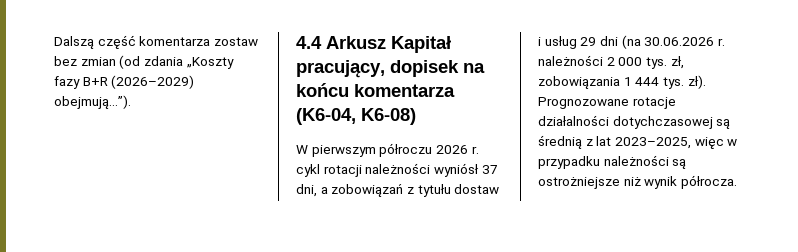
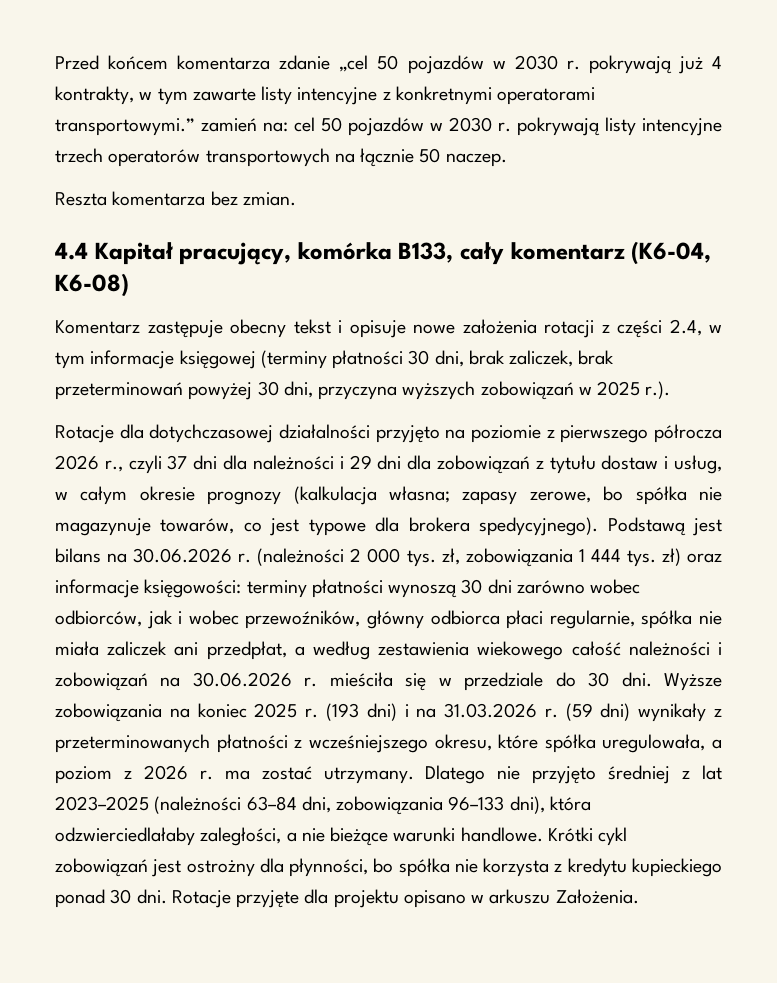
[54,35,258,49] [54,55,234,69] [54,75,195,89] [54,95,131,109] Dalszą część komentarza zostaw bez zmian (od zdania „Koszty fazy B+R (2026–2029) obejmują…”). -> [55,55,722,74] [55,86,596,105] [55,117,722,136] [55,148,507,167] [55,191,296,206] Przed końcem komentarza zdanie „cel 50 pojazdów w 2030 r. pokrywają już 4 kontrakty, w tym zawarte listy intencyjne z konkretnymi operatorami transportowymi.” zamień na: cel 50 pojazdów w 2030 r. pokrywają listy intencyjne trzech operatorów transportowych na łącznie 50 naczep. // Reszta komentarza bez zmian.
[326,36,386,49] Arkusz -> (88, 251) none
[390,60,485,77] [296,83,455,97] [296,108,416,125] [296,143,479,157] [296,163,498,177] [296,184,328,197] dopisek na końcu komentarza (K6-04, K6-08) // W pierwszym półroczu 2026 r. cykl rotacji należności wyniósł 37 dni, a -> [297,241,712,265] [55,273,129,297] [55,319,722,338] [55,350,615,369] [55,381,671,400] [55,424,723,443] [55,455,432,474] komórka B133, cały komentarz (K6-04, K6-08) // Komentarz zastępuje obecny tekst i opisuje nowe założenia rotacji z części 2.4, w tym informacje księgowej (terminy płatności 30 dni, brak zaliczek, brak przeterminowań powyżej 30 dni, przyczyna wyższych zobowiązań w 2025 r.). // Rotacje dla dotychczasowej działalności przyjęto na poziomie z pierwszego półrocza 2026 r., czyli 37 dni dla należności i 29 dni dla
[544,35,725,49] [538,55,603,66] usług 29 dni (na 30.06.2026 r. należności -> [674,455,722,474] [55,486,722,505] [55,517,723,536] [55,548,345,566] usług, w całym okresie prognozy (kalkulacja własna; zapasy zerowe, bo spółka nie magazynuje towarów, co jest typowe dla brokera spedycyjnego). Podstawą jest bilans na 30.06.2026 r. (należności
[687,75,706,89] [538,97,676,109] [538,115,731,129] [538,135,738,149] [538,155,687,169] [538,175,737,189] zł). Prognozowane rotacje działalności dotychczasowej są średnią z lat 2023–2025, więc w przypadku należności są ostrożniejsze niż wynik półrocza. -> [661,548,722,566] [55,579,641,598] [55,610,723,629] [55,641,723,660] [55,672,722,691] [55,703,723,722] [55,734,722,753] [55,765,722,784] [55,796,591,815] [55,827,628,846] [55,858,722,877] [55,889,639,908] zł) oraz informacje księgowości: terminy płatności wynoszą 30 dni zarówno wobec odbiorców, jak i wobec przewoźników, główny odbiorca płaci regularnie, spółka nie miała zaliczek ani przedpłat, a według zestawienia wiekowego całość należności i zobowiązań na 30.06.2026 r. mieściła się w przedziale do 30 dni. Wyższe zobowiązania na koniec 2025 r. (193 dni) i na 31.03.2026 r. (59 dni) wynikały z przeterminowanych płatności z wcześniejszego okresu, które spółka uregulowała, a poziom z 2026 r. ma zostać utrzymany. Dlatego nie przyjęto średniej z lat 2023–2025 (należności 63–84 dni, zobowiązania 96–133 dni), która odzwierciedlałaby zaległości, a nie bieżące warunki handlowe. Krótki cykl zobowiązań jest ostrożny dla płynności, bo spółka nie korzysta z kredytu kupieckiego ponad 30 dni. Rotacje przyjęte dla projektu opisano w arkuszu Założenia.

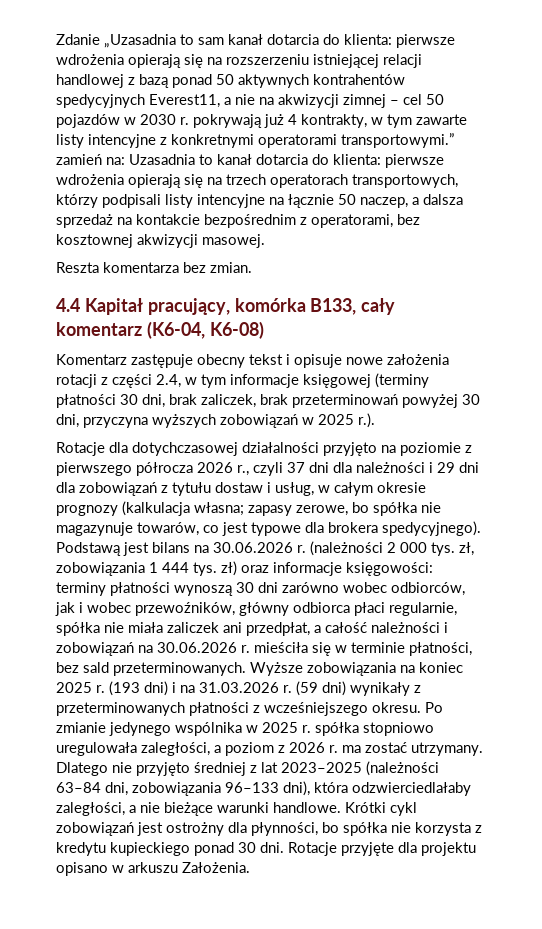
[55,55,369,72] Przed końcem komentarza zdanie „cel -> [56,34,455,48] [56,54,422,68] [56,74,405,88] [56,94,422,108] Zdanie „Uzasadnia to sam kanał dotarcia do klienta: pierwsze wdrożenia opierają się na rozszerzeniu istniejącej relacji handlowej z bazą ponad 50 aktywnych kontrahentów spedycyjnych Everest11, a nie na akwizycji zimnej – cel
[294,117,722,136] [55,148,507,167] cel 50 pojazdów w 2030 r. pokrywają listy intencyjne trzech operatorów transportowych na łącznie 50 naczep. -> [129,154,444,168] [56,174,458,188] [56,194,463,208] [56,214,420,228] [56,234,265,248] Uzasadnia to kanał dotarcia do klienta: pierwsze wdrożenia opierają się na trzech operatorach transportowych, którzy podpisali listy intencyjne na łącznie 50 naczep, a dalsza sprzedaż na kontakcie bezpośrednim z operatorami, bez kosztownej akwizycji masowej.
[313,641,564,660] według zestawienia wiekowego -> (321, 629) none
[464,672,652,691] przedziale do 30 dni. -> [351,642,472,656] [56,662,246,676] terminie płatności, bez sald przeterminowanych.
[434,734,706,753] okresu, które spółka uregulowała, -> [372,702,443,713] [56,722,434,736] [56,742,210,756] okresu. Po zmianie jedynego wspólnika w 2025 r. spółka stopniowo uregulowała zaległości,

